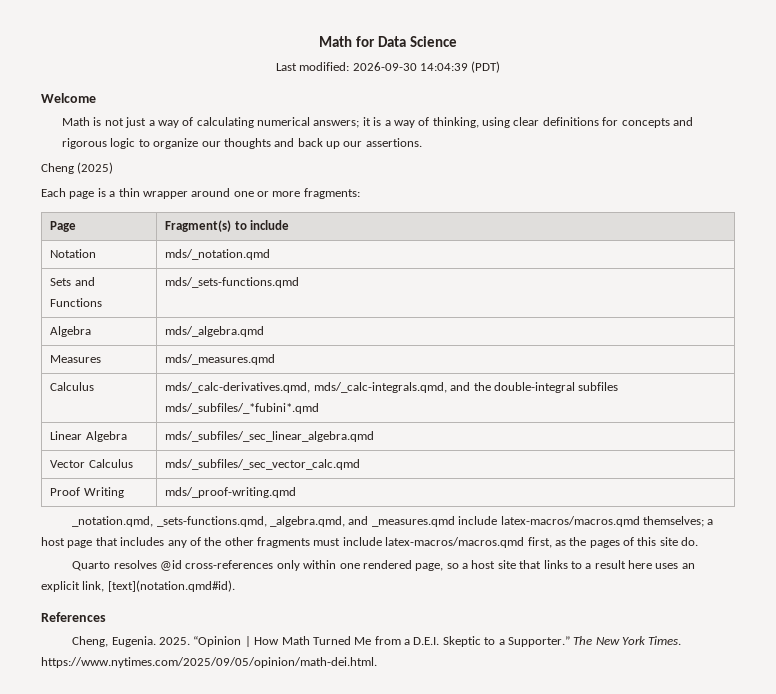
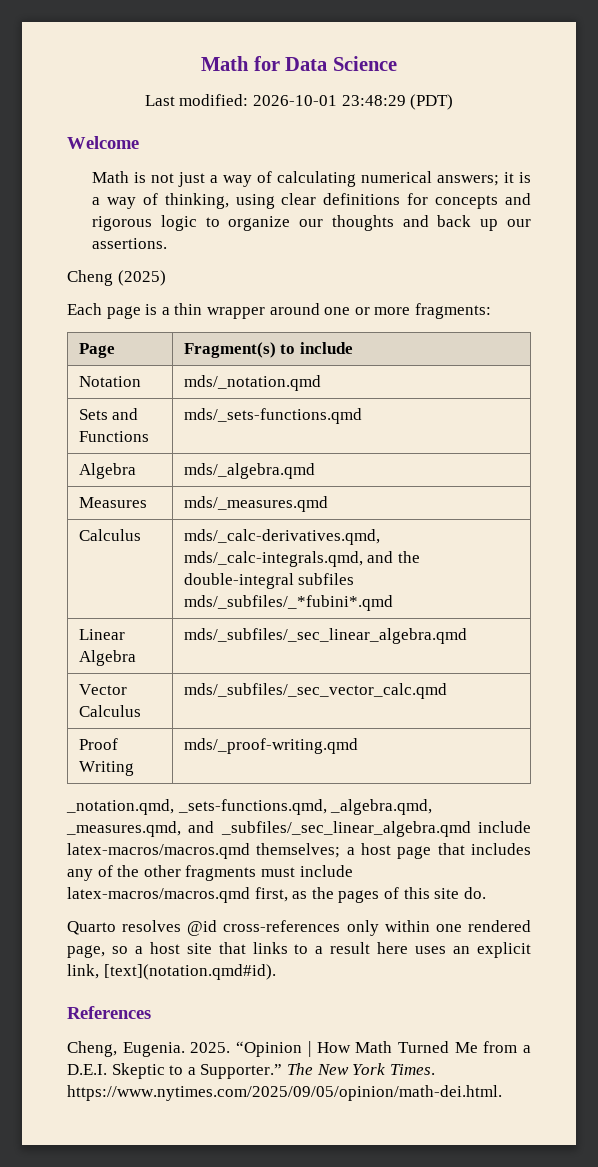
[352,62,468,71] 2026-09-30 14:04:39 -> [253,95,406,106] 2026-10-01 23:48:29
[348,516,455,527] and _measures.qmd -> [66,821,471,837] _measures.qmd, and _subfiles/_sec_linear_algebra.qmd

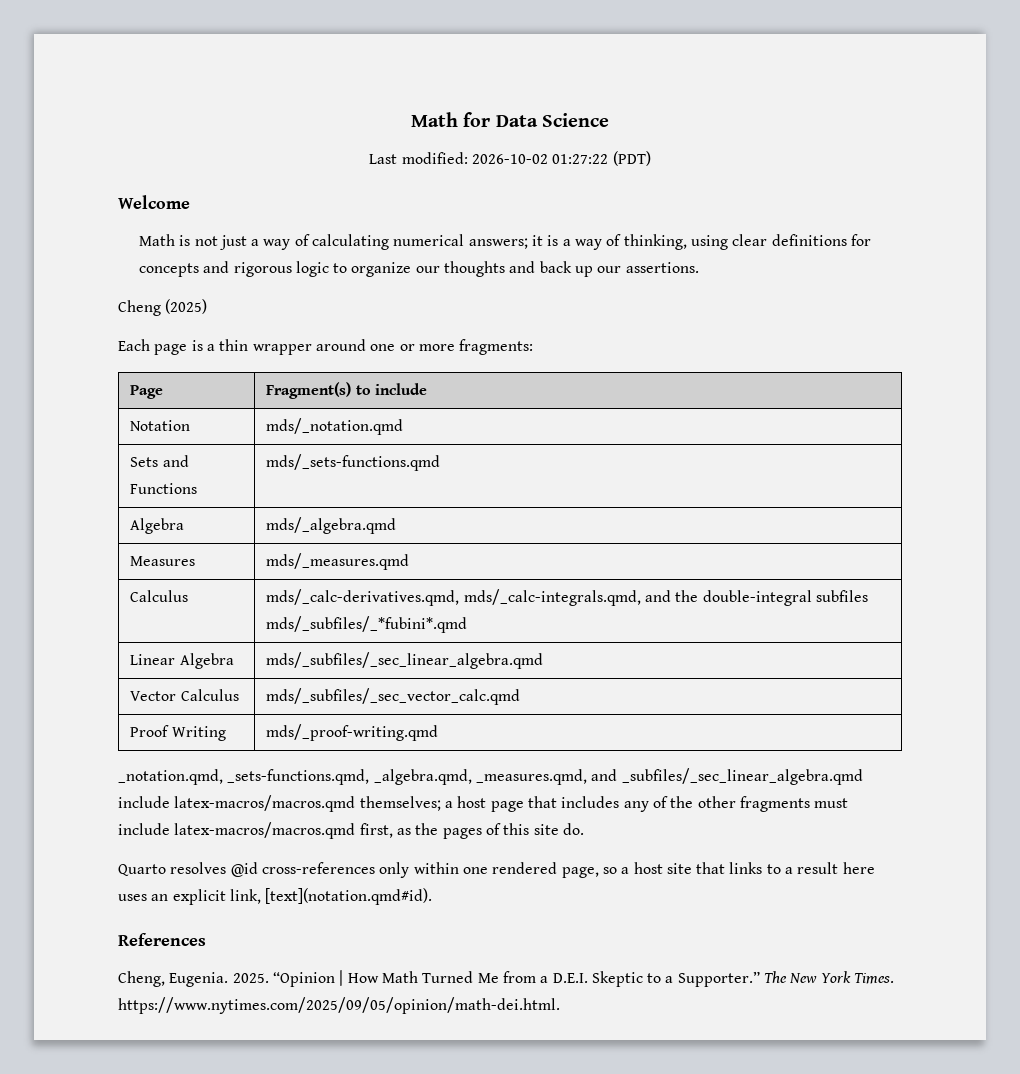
[253,95,406,106] 2026-10-01 23:48:29 -> [472,154,609,164] 2026-10-02 01:27:22

